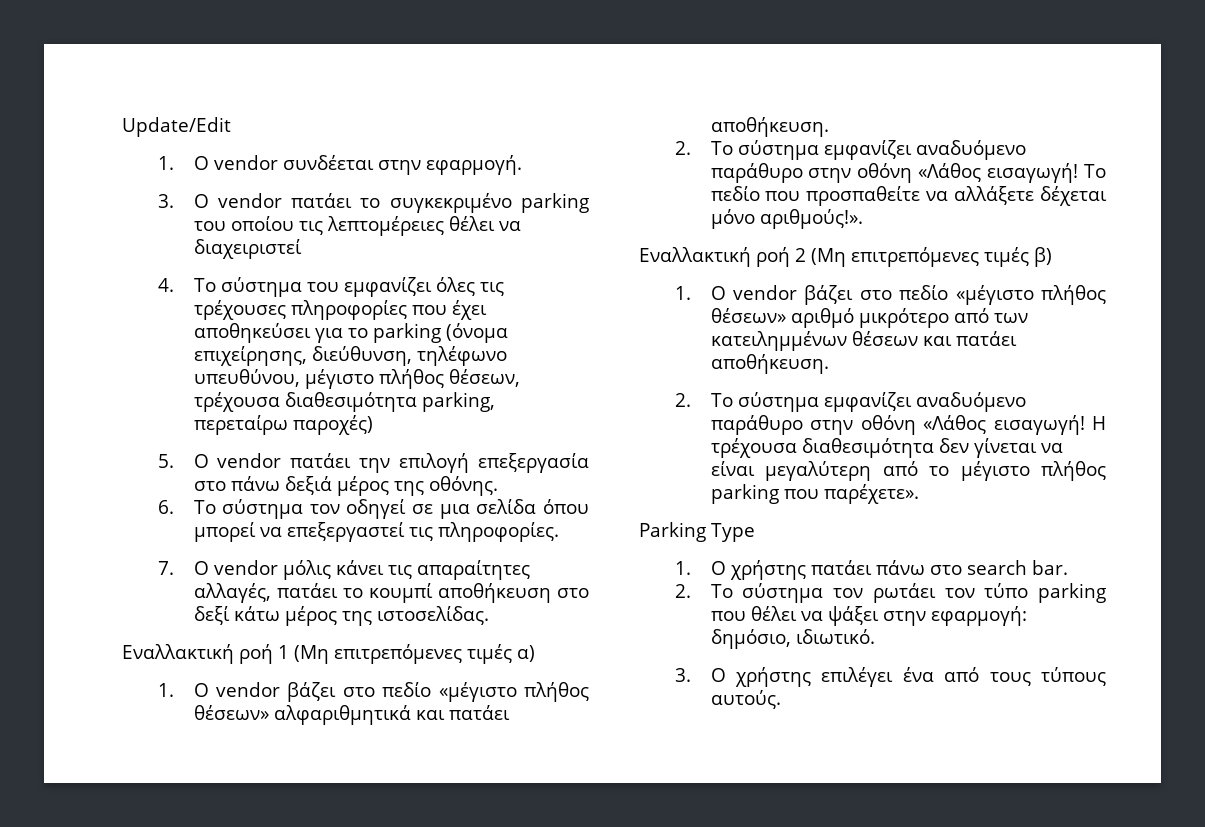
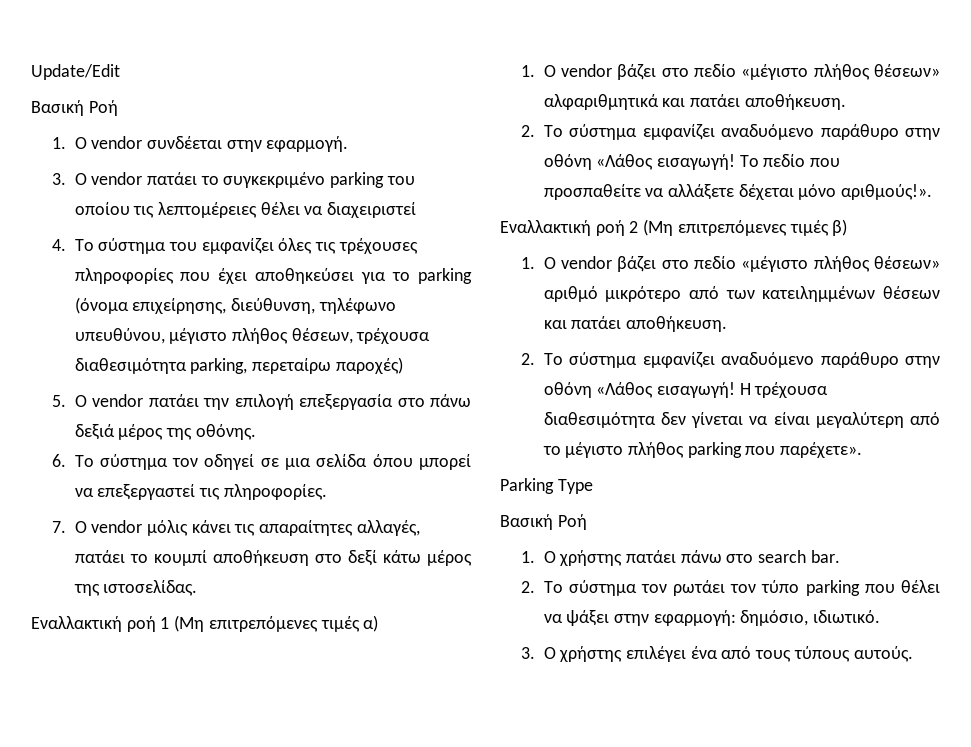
(231, 127) none -> [31,100,118,116] // Βασική Ροή
(755, 532) none -> [500,514,587,530] // Βασική Ροή

